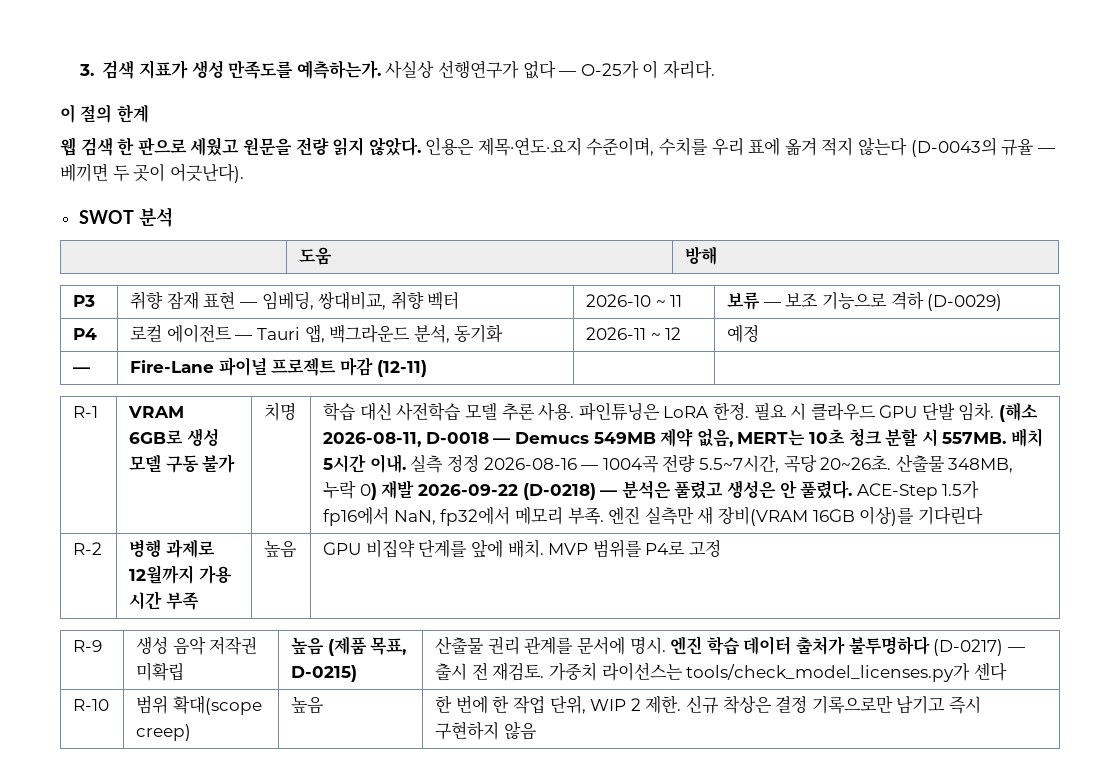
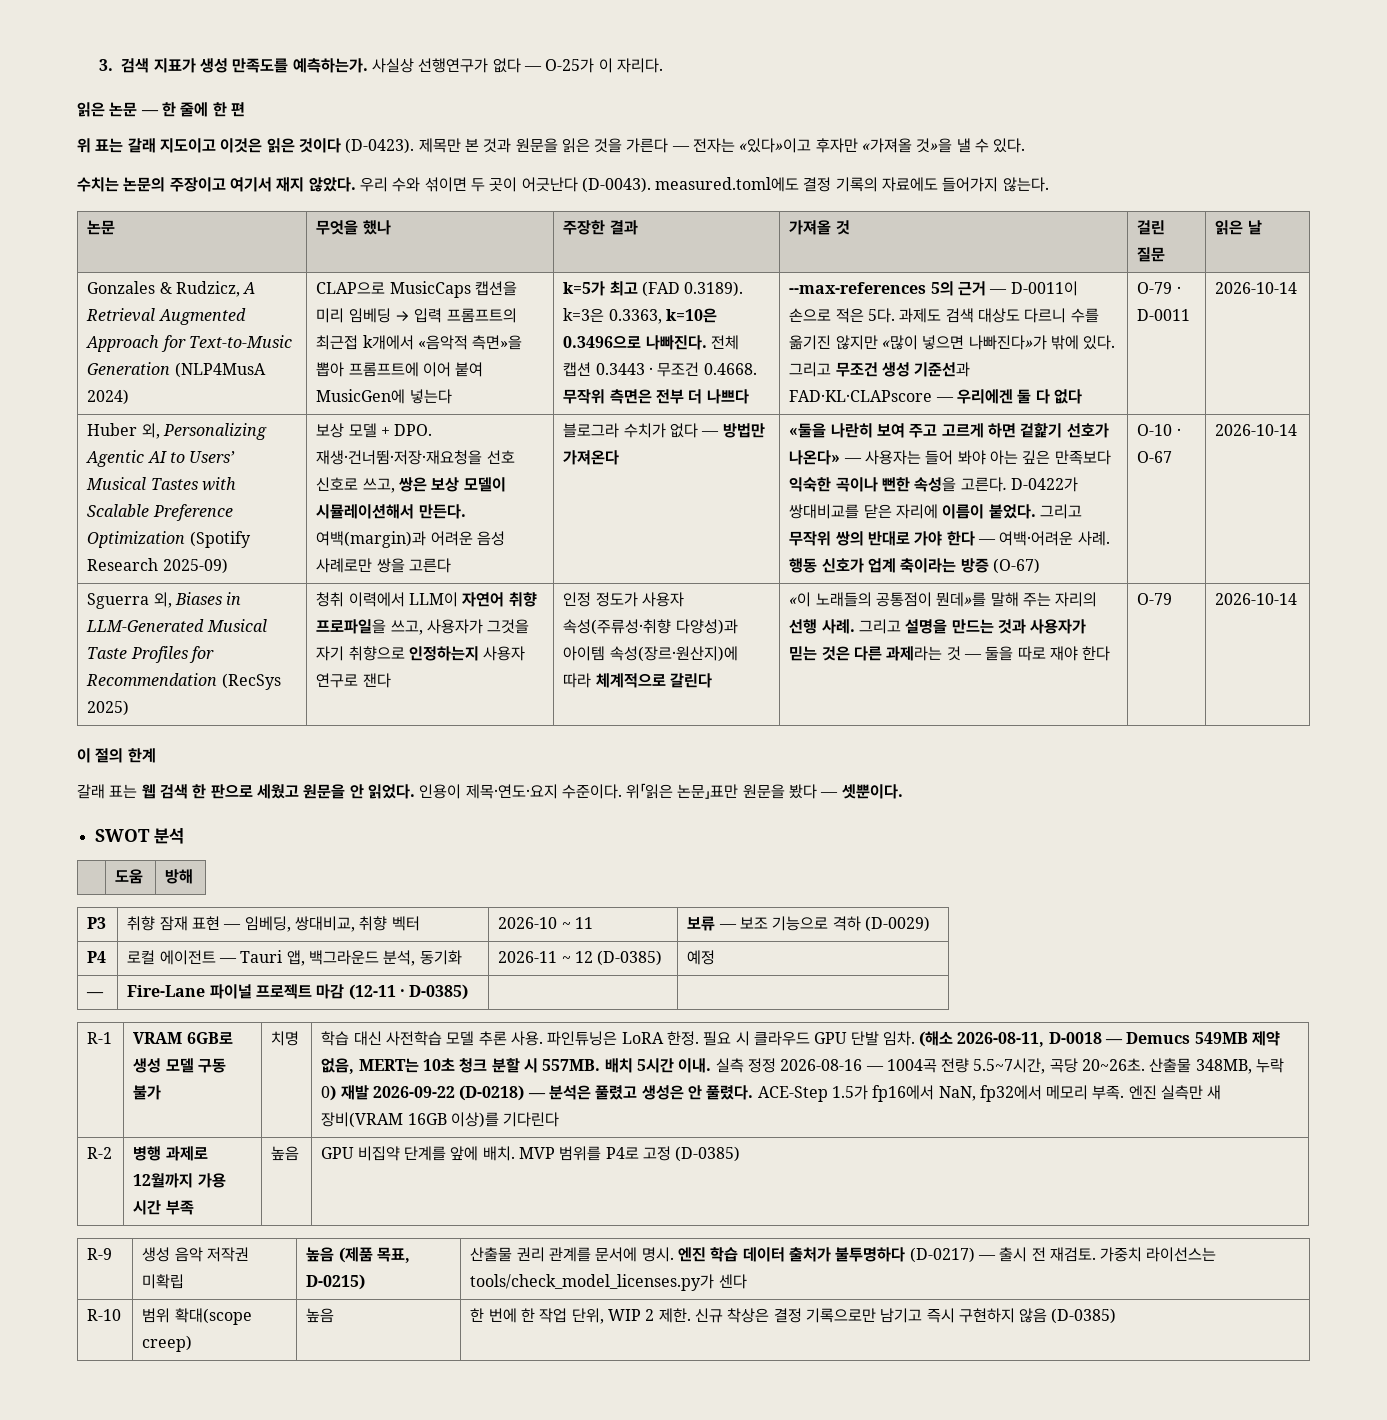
(715, 70) none -> [77,102,245,117] [77,138,1026,154] [77,177,1049,193] [87,220,116,235] [316,220,391,235] [563,220,638,235] [789,220,850,235] [1137,220,1166,235] [1137,247,1166,262] [1215,220,1262,235] [87,281,256,297] [86,308,246,325] [86,335,293,352] [87,362,266,378] [87,389,130,405] [316,281,518,298] [316,308,517,323] [316,335,523,350] [316,362,484,377] [316,389,452,404] [563,281,744,297] [563,308,718,324] [563,335,740,350] [563,362,757,377] [563,389,749,404] [789,281,1078,296] [789,308,1099,323] [789,335,1116,350] [789,362,971,377] [789,389,1082,404] [1137,282,1181,294] [1137,309,1191,321] [1215,282,1298,294] [87,423,268,440] [86,450,236,467] [86,477,237,491] [87,504,233,521] [87,531,251,548] [87,558,228,574] [316,423,433,438] [316,450,515,465] [316,477,506,493] [316,504,466,519] [316,531,506,548] [316,558,452,573] [563,423,765,438] [563,450,620,465] [789,423,1109,438] [789,450,1111,465] [789,477,1078,492] [789,504,1082,519] [789,531,1110,546] [789,558,1040,574] [1137,424,1181,436] [1137,451,1173,463] [1215,424,1298,436] [87,592,242,609] [86,619,267,632] [87,646,215,663] [86,673,281,690] [87,700,130,716] [316,592,537,607] [316,619,530,635] [316,646,526,661] [316,673,391,688] [563,592,685,607] [563,619,738,635] [563,646,738,662] [563,673,713,688] [789,592,1098,607] [789,619,1087,634] [789,646,1111,661] [1137,593,1173,605] [1215,593,1298,605] // 읽은 논문 — 한 줄에 한 편 // 위 표는 갈래 지도이고 이것은 읽은 것이다 (D-0423). 제목만 본 것과 원문을 읽은 것을 가른다 — 전자는 «있다»이고 후자만 «가져올 것»을 낼 수 있다. // 수치는 논문의 주장이고 여기서 재지 않았다. 우리 수와 섞이면 두 곳이 어긋난다 (D-0043). measured.toml에도 결정 기록의 자료에도 들어가지 않는다. // 논문 | 무엇을 했나 | 주장한 결과 | 가져올 것 | 걸린 질문 | 읽은 날 // Gonzales & Rudzicz, A Retrieval Augmented Approach for Text-to-Music Generation (NLP4MusA 2024) | CLAP으로 MusicCaps 캡션을 미리 임베딩 → 입력 프롬프트의 최근접 k개에서 «음악적 측면»을 뽑아 프롬프트에 이어 붙여 MusicGen에 넣는다 | k=5가 최고 (FAD 0.3189). k=3은 0.3363, k=10은 0.3496으로 나빠진다. 전체 캡션 0.3443 · 무조건 0.4668. 무작위 측면은 전부 더 나쁘다 | --max-references 5의 근거 — D-0011이 손으로 적은 5다. 과제도 검색 대상도 다르니 수를 옮기진 않지만 «많이 넣으면 나빠진다»가 밖에 있다. 그리고 무조건 생성 기준선과 FAD·KL·CLAPscore — 우리에겐 둘 다 없다 | O-79 · D-0011 | 2026-10-14 // Huber 외, Personalizing Agentic AI to Users’ Musical Tastes with Scalable Preference Optimization (Spotify Research 2025-09) | 보상 모델 + DPO. 재생·건너뜀·저장·재요청을 선호 신호로 쓰고, 쌍은 보상 모델이 시뮬레이션해서 만든다. 여백(margin)과 어려운 음성 사례로만 쌍을 고른다 | 블로그라 수치가 없다 — 방법만 가져온다 | «둘을 나란히 보여 주고 고르게 하면 겉핥기 선호가 나온다» — 사용자는 들어 봐야 아는 깊은 만족보다 익숙한 곡이나 뻔한 속성을 고른다. D-0422가 쌍대비교를 닫은 자리에 이름이 붙었다. 그리고 무작위 쌍의 반대로 가야 한다 — 여백·어려운 사례. 행동 신호가 업계 축이라는 방증 (O-67) | O-10 · O-67 | 2026-10-14 // Sguerra 외, Biases in LLM-Generated Musical Taste Profiles for Recommendation (RecSys 2025) | 청취 이력에서 LLM이 자연어 취향 프로파일을 쓰고, 사용자가 그것을 자기 취향으로 인정하는지 사용자 연구로 잰다 | 인정 정도가 사용자 속성(주류성·취향 다양성)과 아이템 속성(장르·원산지)에 따라 체계적으로 갈린다 | «이 노래들의 공통점이 뭔데»를 말해 주는 자리의 선행 사례. 그리고 설명을 만드는 것과 사용자가 믿는 것은 다른 과제라는 것 — 둘을 따로 재야 한다 | O-79 | 2026-10-14
(149, 113) none -> [77,784,138,799] 갈래 표는
[295,137,1055,157] [60,163,244,183] 전량 읽지 않았다. 인용은 제목·연도·요지 수준이며, 수치를 우리 표에 옮겨 적지 않는다 (D-0043의 규율 — 베끼면 두 곳이 어긋난다). -> [349,783,903,799] 안 읽었다. 인용이 제목·연도·요지 수준이다. 위「읽은 논문」표만 원문을 봤다 — 셋뿐이다.
(682, 333) none -> [597,950,663,966] (D-0385)
[376,360,427,377] (12-11) -> [348,984,469,1000] (12-11 · D-0385)
(721, 548) none -> [675,1146,741,1162] (D-0385)
(537, 730) none -> [1051,1308,1117,1324] (D-0385)

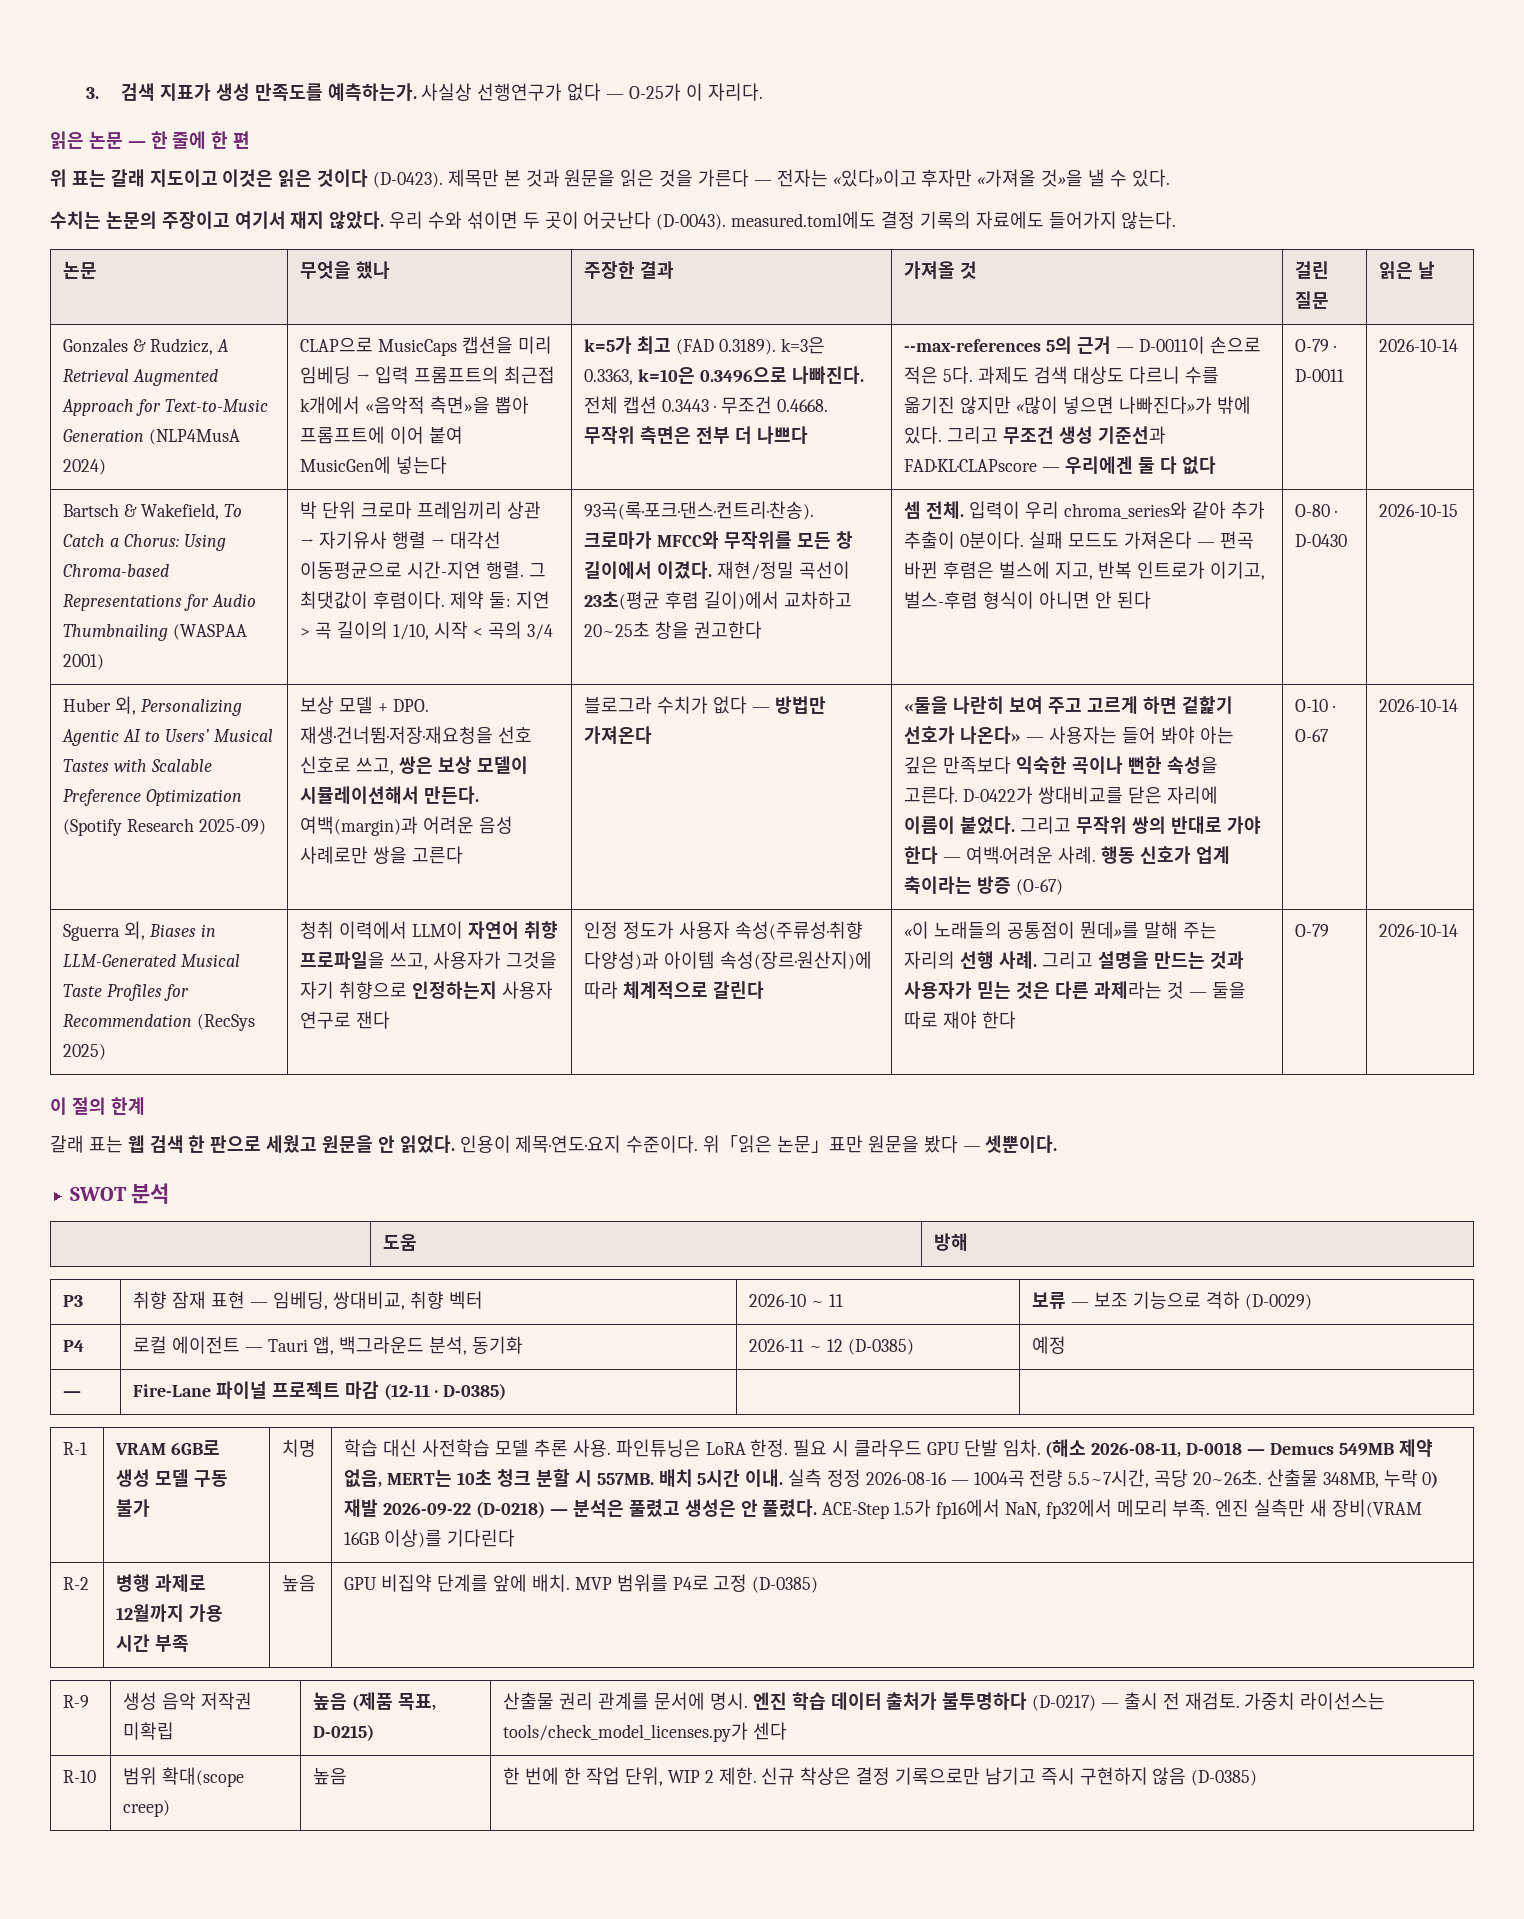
(1298, 288) none -> [63,503,243,520] [63,534,227,551] [63,564,170,577] [63,594,257,611] [63,624,248,641] [63,654,105,670] [300,501,541,519] [300,531,501,549] [300,561,547,579] [300,591,550,609] [300,621,553,640] [584,501,815,520] [584,531,853,549] [584,561,851,580] [584,591,853,610] [584,621,763,639] [904,501,1265,519] [904,531,1254,549] [904,561,1265,580] [904,591,1151,609] [1295,504,1338,517] [1295,534,1348,547] [1379,504,1459,517] // Bartsch & Wakefield, To Catch a Chorus: Using Chroma-based Representations for Audio Thumbnailing (WASPAA 2001) | 박 단위 크로마 프레임끼리 상관 → 자기유사 행렬 → 대각선 이동평균으로 시간-지연 행렬. 그 최댓값이 후렴이다. 제약 둘: 지연 > 곡 길이의 1/10, 시작 < 곡의 3/4 | 93곡(록·포크·댄스·컨트리·찬송). 크로마가 MFCC와 무작위를 모든 창 길이에서 이겼다. 재현/정밀 곡선이 23초(평균 후렴 길이)에서 교차하고 20~25초 창을 권고한다 | 셈 전체. 입력이 우리 chroma_series와 같아 추가 추출이 0분이다. 실패 모드도 가져온다 — 편곡 바뀐 후렴은 벌스에 지고, 반복 인트로가 이기고, 벌스-후렴 형식이 아니면 안 된다 | O-80 · D-0430 | 2026-10-15

